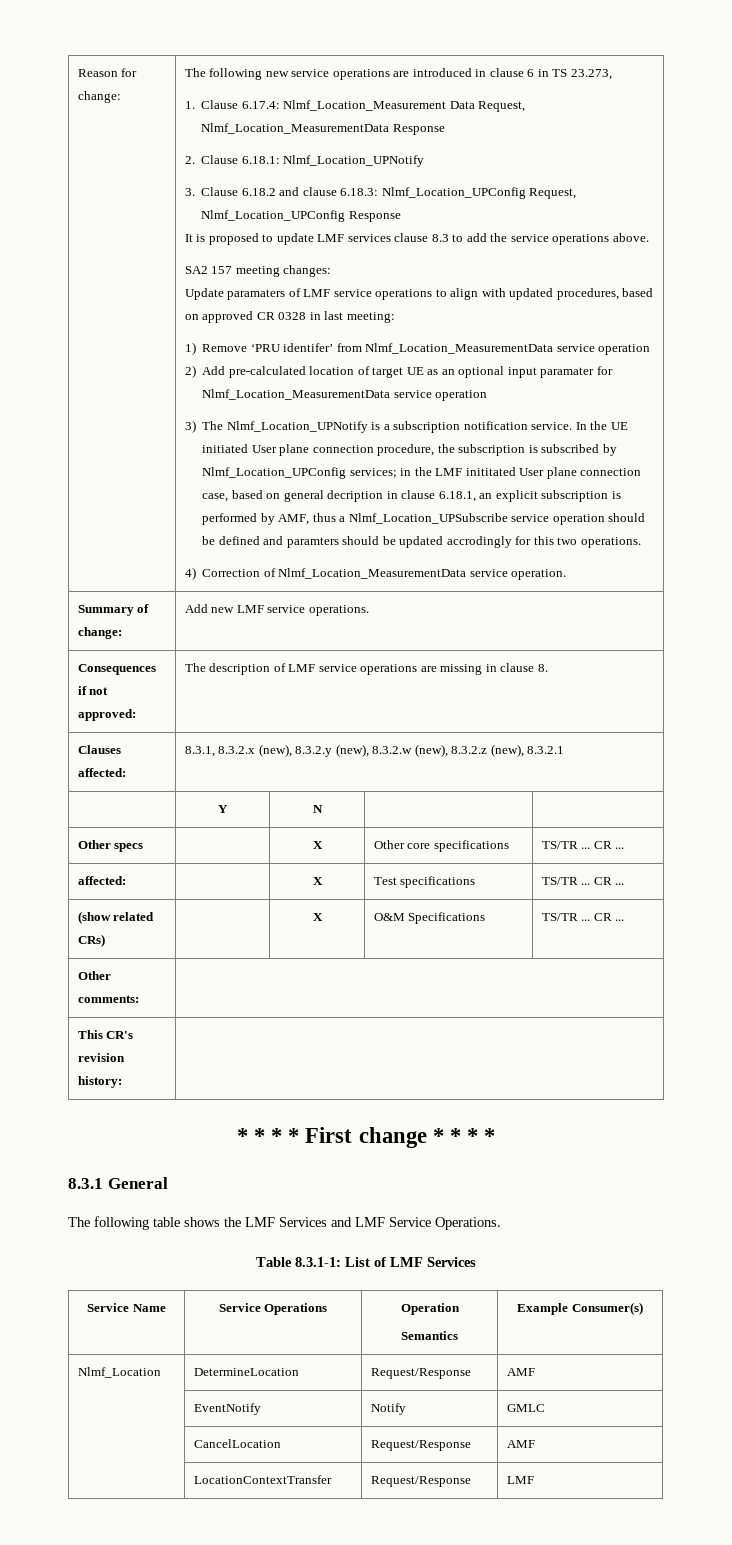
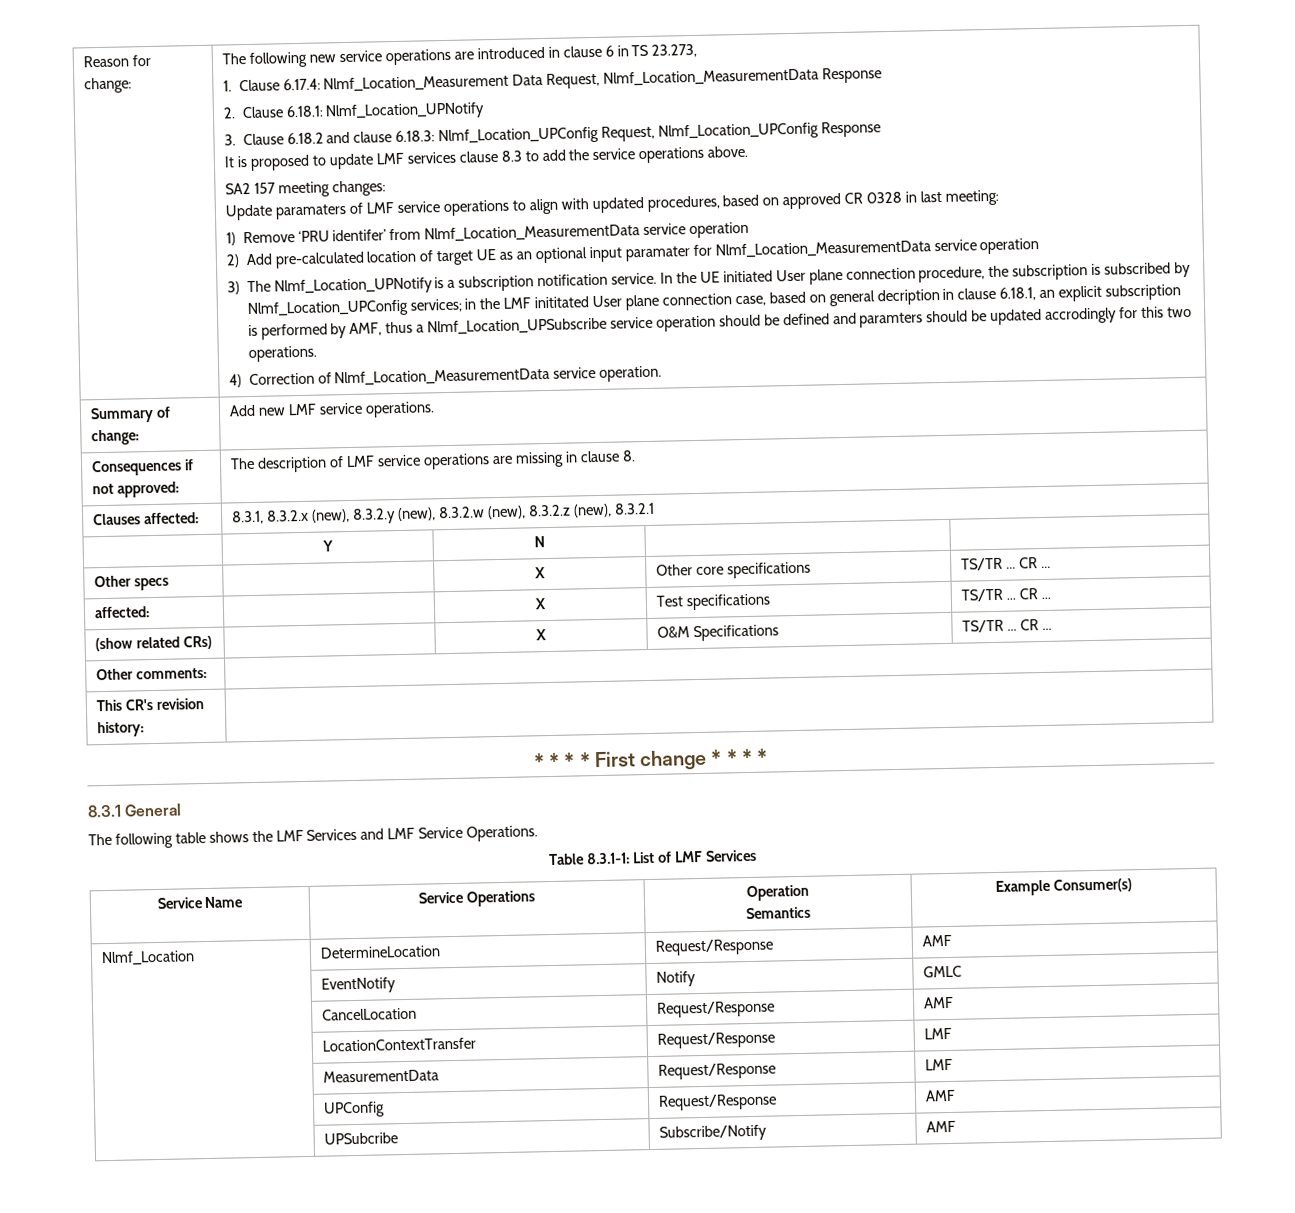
(534, 1480) none -> [323,1069,440,1083] [658,1062,777,1080] [925,1058,954,1071] [323,1101,386,1118] [658,1093,778,1111] [925,1089,957,1102] [324,1132,399,1145] [659,1124,768,1142] [926,1120,957,1133] // | MeasurementData | Request/Response | LMF // | UPConfig | Request/Response | AMF // | UPSubcribe | Subscribe/Notify | AMF

